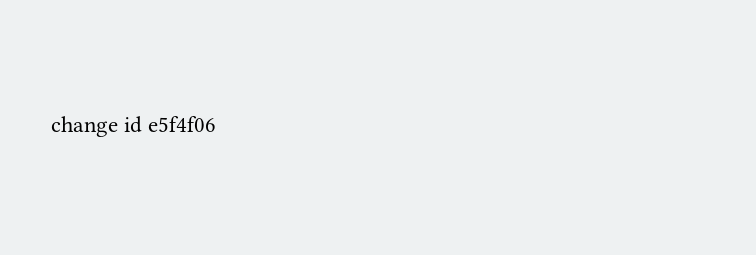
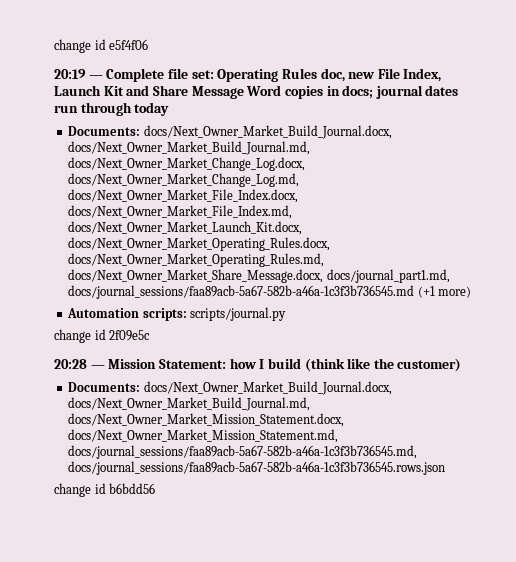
(217, 124) none -> [54,68,442,82] [54,85,459,99] [54,102,170,116] [68,125,392,139] [68,141,311,155] [68,157,306,171] [68,173,300,187] [68,189,299,203] [68,205,293,219] [68,221,303,235] [68,237,331,251] [68,253,325,267] [68,269,450,283] [68,285,472,299] [67,307,287,321] [54,329,151,343] [54,358,462,372] [68,381,392,395] [68,397,311,411] [68,413,345,427] [68,429,339,443] [68,445,418,459] [68,461,446,475] [54,483,156,497] // 20:19 — Complete file set: Operating Rules doc, new File Index, Launch Kit and Share Message Word copies in docs; journal dates run through today // Documents: docs/Next_Owner_Market_Build_Journal.docx, docs/Next_Owner_Market_Build_Journal.md, docs/Next_Owner_Market_Change_Log.docx, docs/Next_Owner_Market_Change_Log.md, docs/Next_Owner_Market_File_Index.docx, docs/Next_Owner_Market_File_Index.md, docs/Next_Owner_Market_Launch_Kit.docx, docs/Next_Owner_Market_Operating_Rules.docx, docs/Next_Owner_Market_Operating_Rules.md, docs/Next_Owner_Market_Share_Message.docx, docs/journal_part1.md, docs/journal_sessions/faa89acb-5a67-582b-a46a-1c3f3b736545.md (+1 more) // Automation scripts: scripts/journal.py // change id 2f09e5c // 20:28 — Mission Statement: how I build (think like the customer) // Documents: docs/Next_Owner_Market_Build_Journal.docx, docs/Next_Owner_Market_Build_Journal.md, docs/Next_Owner_Market_Mission_Statement.docx, docs/Next_Owner_Market_Mission_Statement.md, docs/journal_sessions/faa89acb-5a67-582b-a46a-1c3f3b736545.md, docs/journal_sessions/faa89acb-5a67-582b-a46a-1c3f3b736545.rows.json // change id b6bdd56

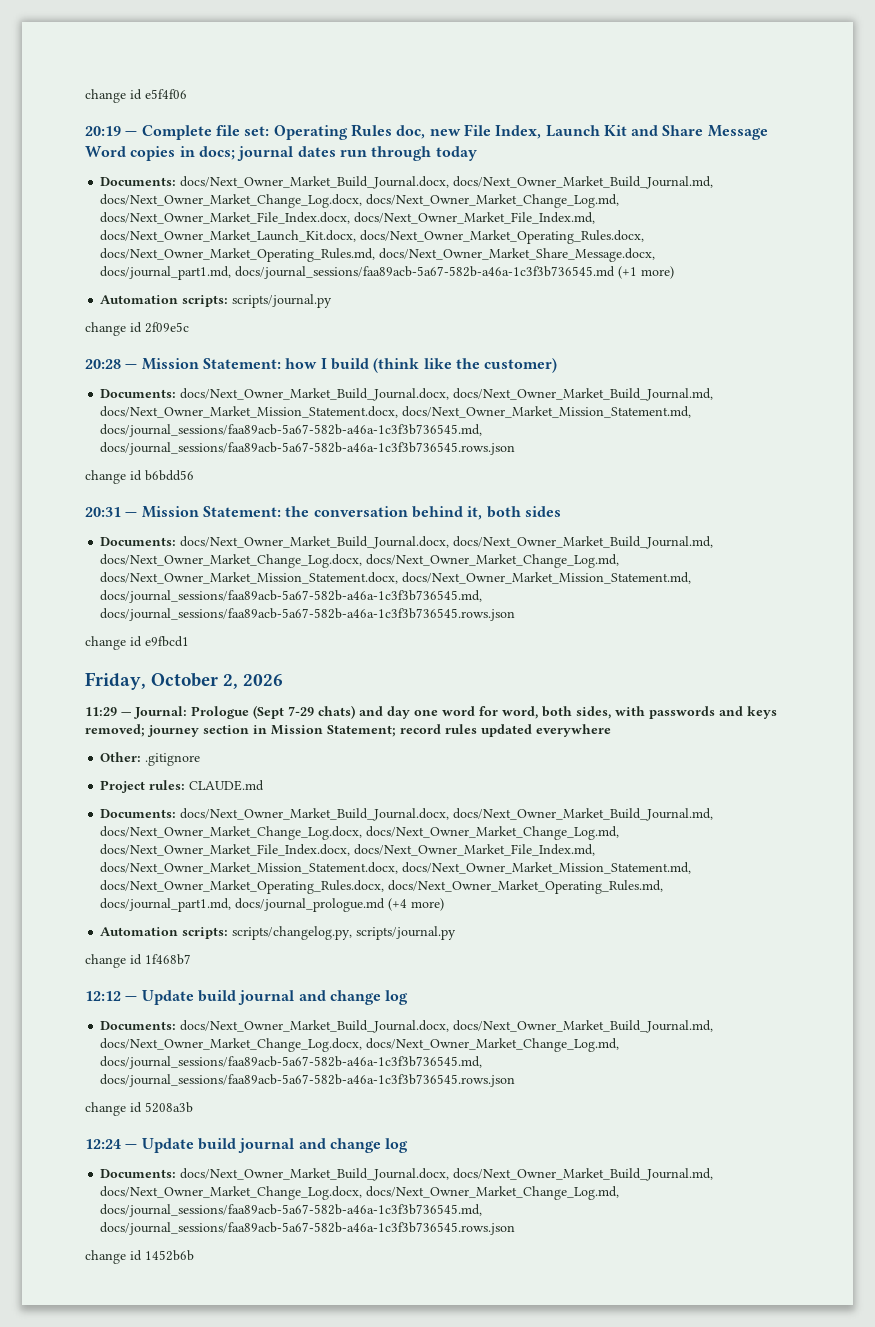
(156, 488) none -> [85,506,561,520] [100,536,714,549] [100,554,620,568] [100,572,692,584] [100,590,483,603] [100,608,516,621] [85,636,189,650] [85,672,284,690] [85,705,777,719] [85,724,611,737] [100,752,201,766] [100,780,265,793] [100,808,714,821] [100,826,620,840] [100,844,596,856] [100,862,692,874] [100,880,664,894] [100,898,445,912] [100,926,457,940] [85,954,191,968] [85,990,409,1005] [100,1020,714,1033] [100,1038,620,1052] [100,1056,483,1069] [100,1074,516,1087] [85,1102,193,1116] [85,1138,409,1153] [100,1168,714,1181] [100,1186,620,1200] [100,1204,483,1217] [100,1222,516,1235] [85,1250,194,1264] // 20:31 — Mission Statement: the conversation behind it, both sides // Documents: docs/Next_Owner_Market_Build_Journal.docx, docs/Next_Owner_Market_Build_Journal.md, docs/Next_Owner_Market_Change_Log.docx, docs/Next_Owner_Market_Change_Log.md, docs/Next_Owner_Market_Mission_Statement.docx, docs/Next_Owner_Market_Mission_Statement.md, docs/journal_sessions/faa89acb-5a67-582b-a46a-1c3f3b736545.md, docs/journal_sessions/faa89acb-5a67-582b-a46a-1c3f3b736545.rows.json // change id e9fbcd1 // Friday, October 2, 2026 // 11:29 — Journal: Prologue (Sept 7-29 chats) and day one word for word, both sides, with passwords and keys removed; journey section in Mission Statement; record rules updated everywhere // Other: .gitignore // Project rules: CLAUDE.md // Documents: docs/Next_Owner_Market_Build_Journal.docx, docs/Next_Owner_Market_Build_Journal.md, docs/Next_Owner_Market_Change_Log.docx, docs/Next_Owner_Market_Change_Log.md, docs/Next_Owner_Market_File_Index.docx, docs/Next_Owner_Market_File_Index.md, docs/Next_Owner_Market_Mission_Statement.docx, docs/Next_Owner_Market_Mission_Statement.md, docs/Next_Owner_Market_Operating_Rules.docx, docs/Next_Owner_Market_Operating_Rules.md, docs/journal_part1.md, docs/journal_prologue.md (+4 more) // Automation scripts: scripts/changelog.py, scripts/journal.py // change id 1f468b7 // 12:12 — Update build journal and change log // Documents: docs/Next_Owner_Market_Build_Journal.docx, docs/Next_Owner_Market_Build_Journal.md, docs/Next_Owner_Market_Change_Log.docx, docs/Next_Owner_Market_Change_Log.md, docs/journal_sessions/faa89acb-5a67-582b-a46a-1c3f3b736545.md, docs/journal_sessions/faa89acb-5a67-582b-a46a-1c3f3b736545.rows.json // change id 5208a3b // 12:24 — Update build journal and change log // Documents: docs/Next_Owner_Market_Build_Journal.docx, docs/Next_Owner_Market_Build_Journal.md, docs/Next_Owner_Market_Change_Log.docx, docs/Next_Owner_Market_Change_Log.md, docs/journal_sessions/faa89acb-5a67-582b-a46a-1c3f3b736545.md, docs/journal_sessions/faa89acb-5a67-582b-a46a-1c3f3b736545.rows.json // change id 1452b6b

